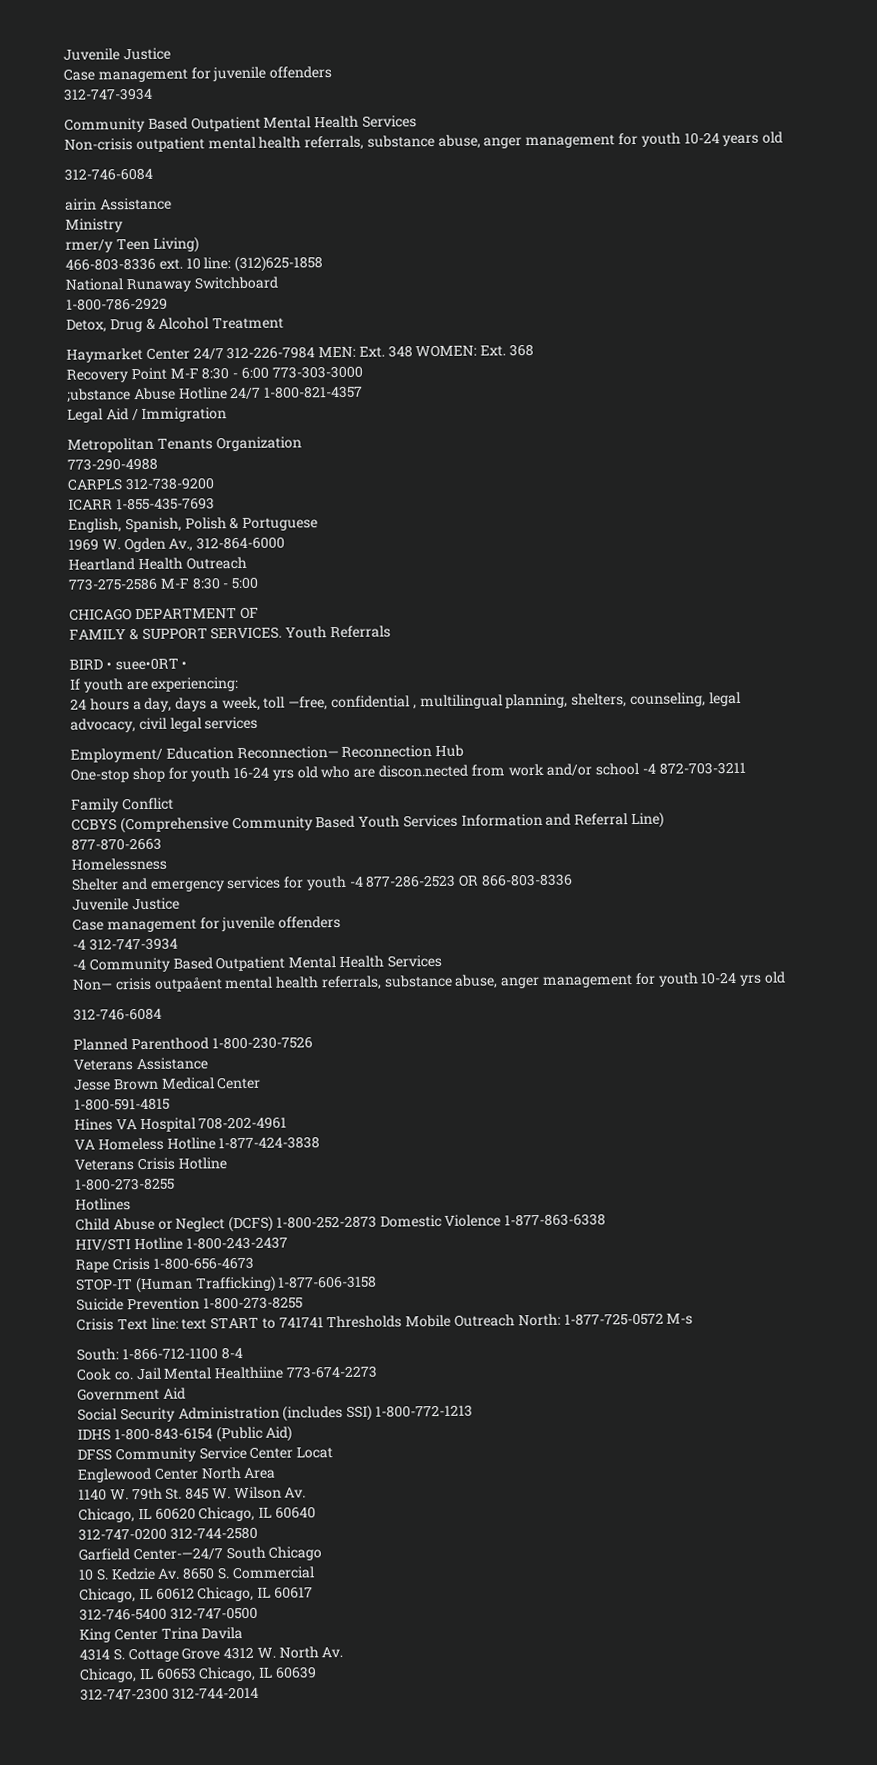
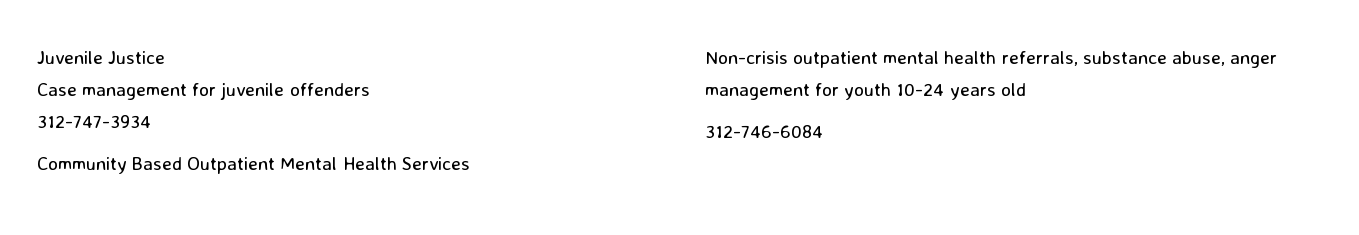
[65,197,172,211] [65,218,123,233] [65,236,199,253] [65,255,324,273] [65,276,278,293] [66,297,168,311] [66,317,285,333] [66,344,535,363] [66,365,363,383] [66,385,364,403] [67,407,228,423] [67,436,302,453] [67,457,158,471] [67,477,215,491] [68,497,215,511] [68,516,319,533] [68,536,286,553] [68,556,247,571] [68,576,260,591] [69,606,259,621] [69,625,391,641] [69,657,188,671] [69,677,240,693] [70,691,741,712] [70,716,259,733] [70,744,465,763] [70,761,746,783] [71,797,174,813] [71,811,665,834] [71,837,162,851] [71,857,167,871] [71,873,574,892] [72,897,180,911] [72,915,342,933] [72,937,178,951] [72,954,442,973] [72,971,786,992] [73,1007,162,1021] [73,1036,313,1051] [73,1057,208,1071] [73,1076,262,1091] [74,1097,170,1111] [74,1116,288,1133] [74,1136,321,1151] [74,1157,227,1171] [74,1177,175,1191] [75,1198,131,1211] [75,1213,607,1233] [75,1236,288,1251] [75,1256,254,1273] [75,1275,378,1294] [76,1296,303,1311] [76,1312,694,1331] [76,1347,243,1361] [76,1365,378,1381] [77,1387,186,1401] [77,1404,473,1423] [77,1425,293,1443] [77,1446,334,1463] [77,1467,277,1483] [78,1486,307,1501] [78,1506,316,1523] [78,1526,258,1541] [78,1546,323,1561] [78,1566,315,1581] [79,1586,313,1603] [79,1606,258,1621] [79,1627,244,1643] [79,1646,344,1663] [79,1666,317,1683] [80,1686,259,1701] // airin Assistance // Ministry // rmer/y Teen Living) // 466-803-8336 ext. 10 line: (312)625-1858 // National Runaway Switchboard // 1-800-786-2929 // Detox, Drug & Alcohol Treatment // Haymarket Center 24/7 312-226-7984 MEN: Ext. 348 WOMEN: Ext. 368 // Recovery Point M-F 8:30 - 6:00 773-303-3000 // ;ubstance Abuse Hotline 24/7 1-800-821-4357 // Legal Aid / Immigration // Metropolitan Tenants Organization // 773-290-4988 // CARPLS 312-738-9200 // ICARR 1-855-435-7693 // English, Spanish, Polish & Portuguese // 1969 W. Ogden Av., 312-864-6000 // Heartland Health Outreach // 773-275-2586 M-F 8:30 - 5:00 // CHICAGO DEPARTMENT OF // FAMILY & SUPPORT SERVICES. Youth Referrals // BIRD • suee•0RT • // If youth are experiencing: // 24 hours a day, days a week, toll —free, confidential , multilingual planning, shelters, counseling, legal advocacy, civil legal services // Employment/ Education Reconnection— Reconnection Hub // One-stop shop for youth 16-24 yrs old who are discon.nected from work and/or school -4 872-703-3211 // Family Conflict // CCBYS (Comprehensive Community Based Youth Services Information and Referral Line) // 877-870-2663 // Homelessness // Shelter and emergency services for youth -4 877-286-2523 OR 866-803-8336 // Juvenile Justice // Case management for juvenile offenders // -4 312-747-3934 // -4 Community Based Outpatient Mental Health Services // Non— crisis outpaåent mental health referrals, substance abuse, anger management for youth 10-24 yrs old // 312-746-6084 // Planned Parenthood 1-800-230-7526 // Veterans Assistance // Jesse Brown Medical Center // 1-800-591-4815 // Hines VA Hospital 708-202-4961 // VA Homeless Hotline 1-877-424-3838 // Veterans Crisis Hotline // 1-800-273-8255 // Hotlines // Child Abuse or Neglect (DCFS) 1-800-252-2873 Domestic Violence 1-877-863-6338 // HIV/STI Hotline 1-800-243-2437 // Rape Crisis 1-800-656-4673 // STOP-IT (Human Trafficking) 1-877-606-3158 // Suicide Prevention 1-800-273-8255 // Crisis Text line: text START to 741741 Thresholds Mobile Outreach North: 1-877-725-0572 M-s // South: 1-866-712-1100 8-4 // Cook co. Jail Mental Healthiine 773-674-2273 // Government Aid // Social Security Administration (includes SSI) 1-800-772-1213 // IDHS 1-800-843-6154 (Public Aid) // DFSS Community Service Center Locat // Englewood Center North Area // 1140 W. 79th St. 845 W. Wilson Av. // Chicago, IL 60620 Chicago, IL 60640 // 312-747-0200 312-744-2580 // Garfield Center-—24/7 South Chicago // 10 S. Kedzie Av. 8650 S. Commercial // Chicago, IL 60612 Chicago, IL 60617 // 312-746-5400 312-747-0500 // King Center Trina Davila // 4314 S. Cottage Grove 4312 W. North Av. // Chicago, IL 60653 Chicago, IL 60639 // 312-747-2300 312-744-2014 -> (823, 131) none

